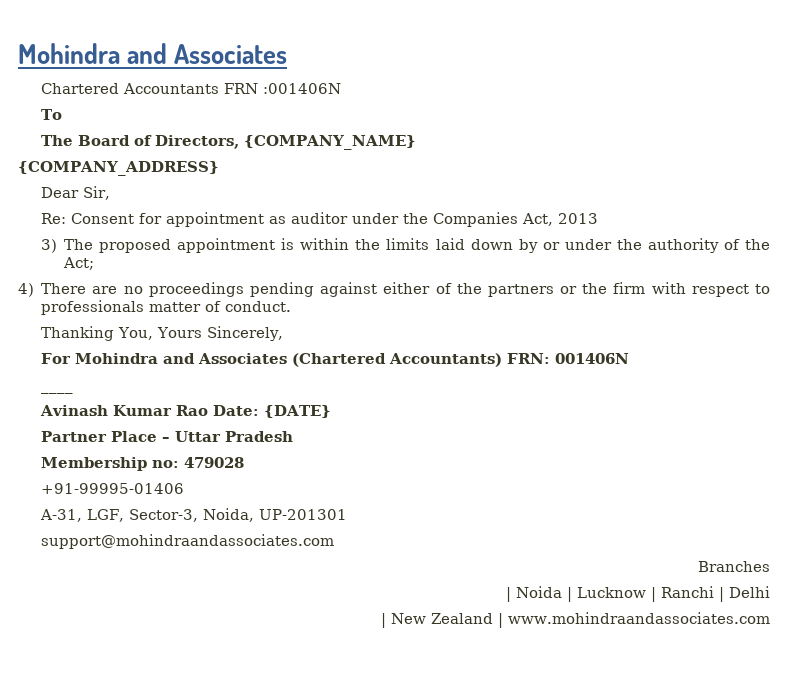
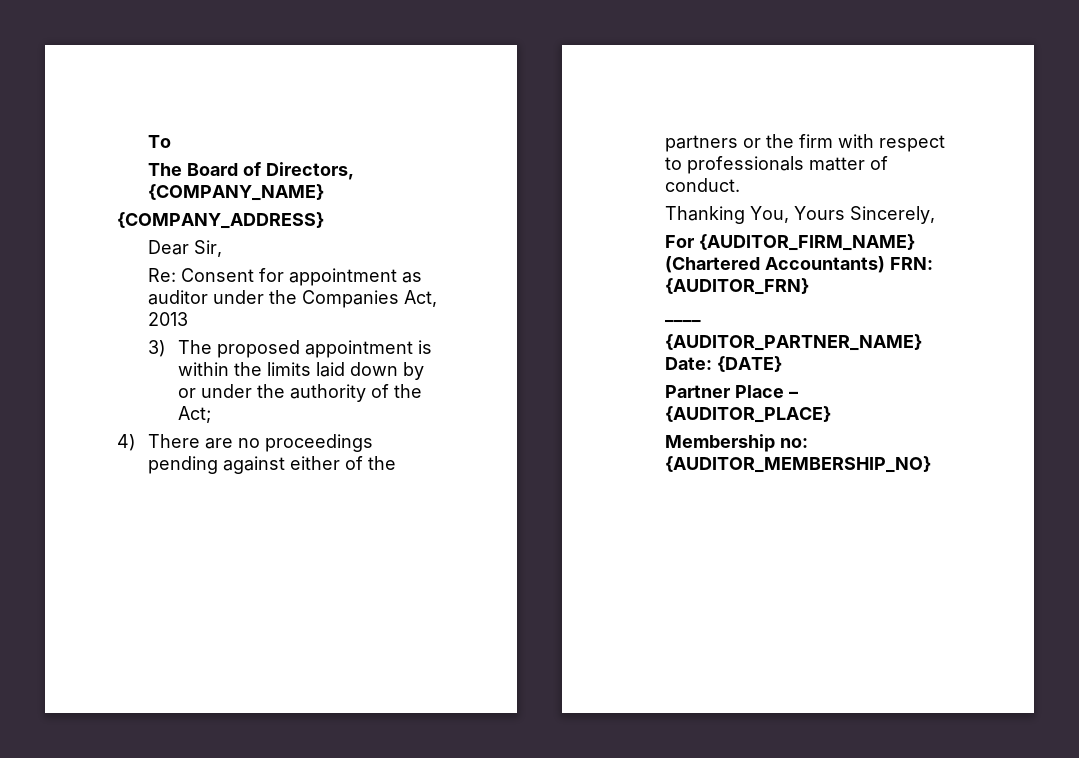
[18,43,288,64] [40,83,341,94] Mohindra and Associates // Chartered Accountants FRN :001406N // -> (147, 141) none
[74,353,287,364] Mohindra and Associates -> [698,234,915,251] {AUDITOR_FIRM_NAME}
[554,353,629,364] 001406N -> [664,278,809,295] {AUDITOR_FRN}
[39,405,208,416] Avinash Kumar Rao -> [664,334,922,351] {AUDITOR_PARTNER_NAME}
[174,431,293,442] Uttar Pradesh -> [664,406,831,423] {AUDITOR_PLACE}
[183,457,244,468] [40,483,184,494] [39,508,347,522] [40,534,334,549] [698,561,770,572] [506,586,770,602] [381,612,771,628] 479028 // +91-99995-01406 // A-31, LGF, Sector-3, Noida, UP-201301 // support@mohindraandassociates.com // Branches // | Noida | Lucknow | Ranchi | Delhi // | New Zealand | www.mohindraandassociates.com -> [664,456,931,473] {AUDITOR_MEMBERSHIP_NO}

